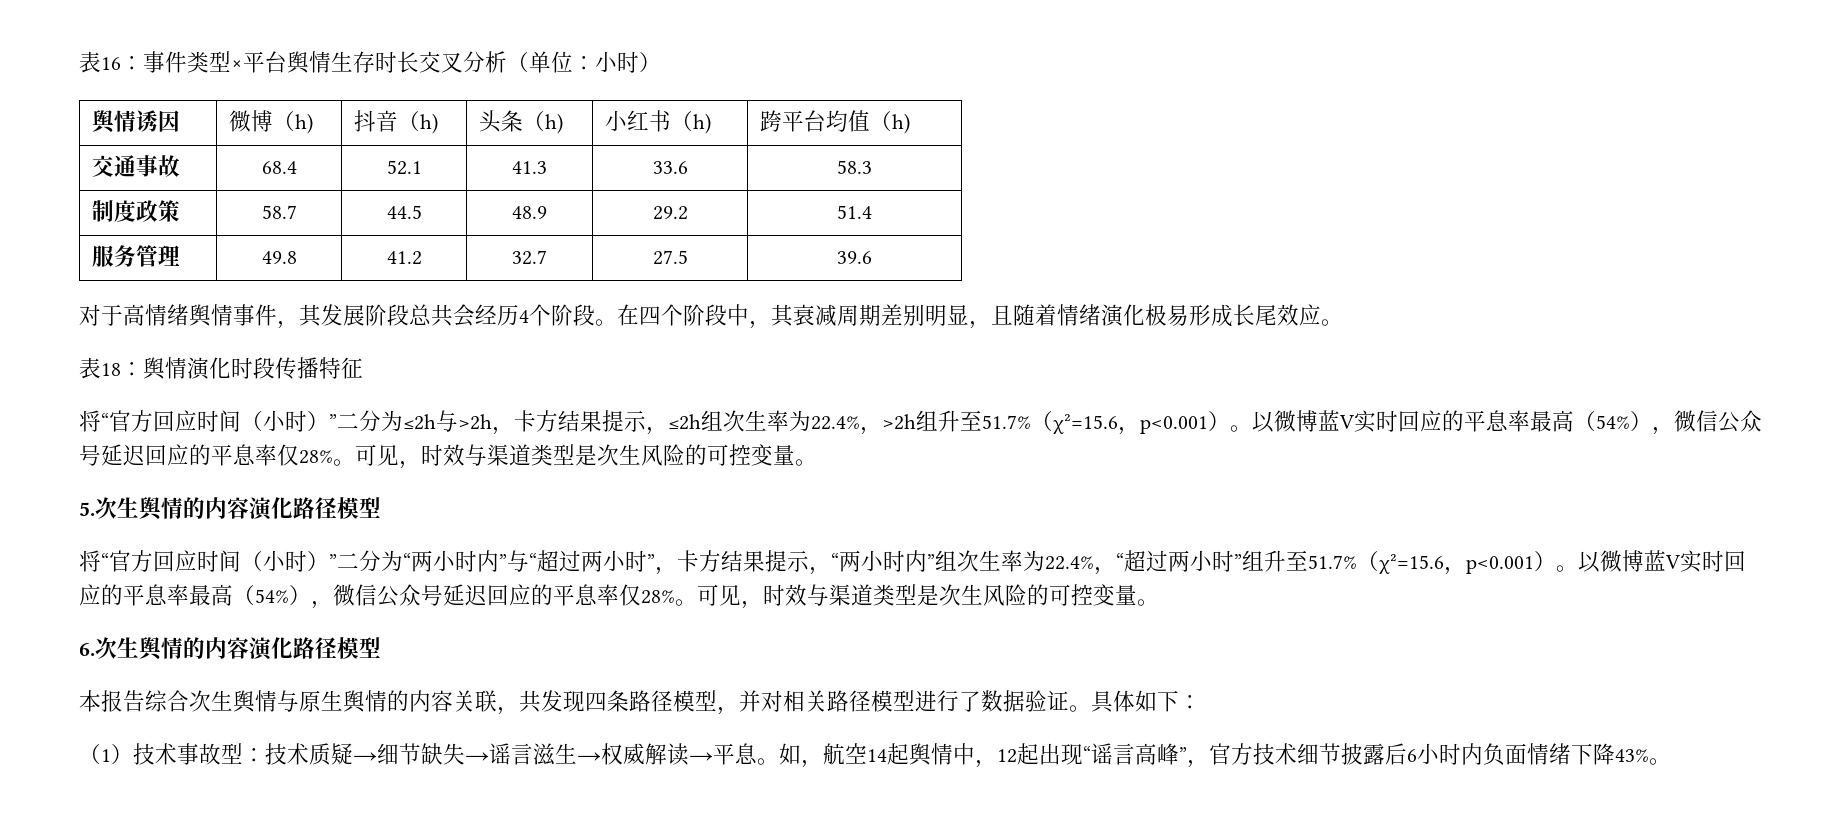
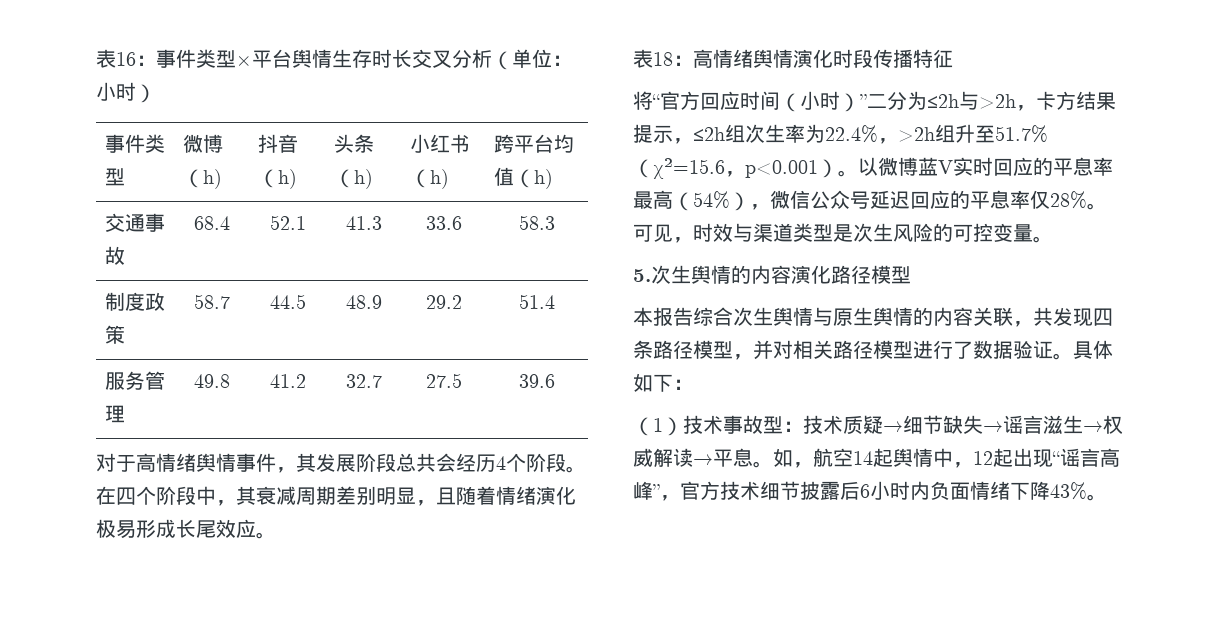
[91,110,180,133] 舆情诱因 -> [104,134,165,153] [104,168,125,186] 事件类型
(143, 369) none -> [693,49,753,68] 高情绪
[79,550,1746,575] [79,584,1159,609] [79,637,381,661] // 将“官方回应时间（小时）”二分为“两小时内”与“超过两小时”，卡方结果提示，“两小时内”组次生率为22.4%，“超过两小时”组升至51.7%（χ²=15.6，p<0.001）。以微博蓝V实时回应的平息率最高（54%），微信公众号延迟回应的平息率仅28%。可见，时效与渠道类型是次生风险的可控变量。 // 6.次生舆情的内容演化路径模型 -> (911, 275) none

